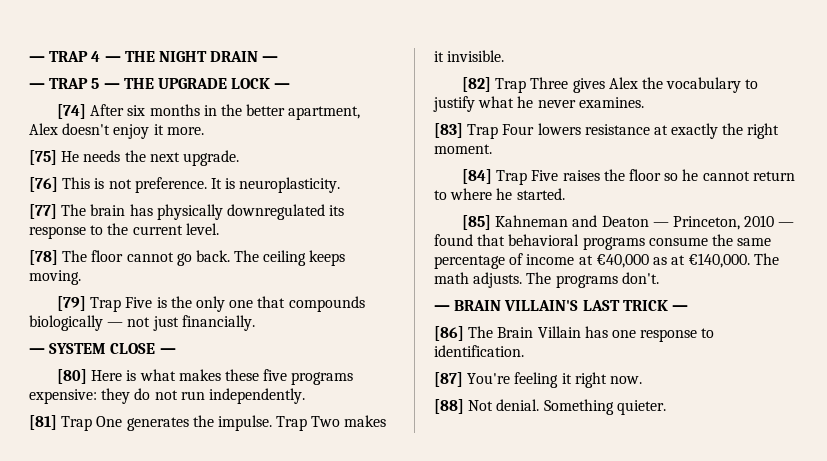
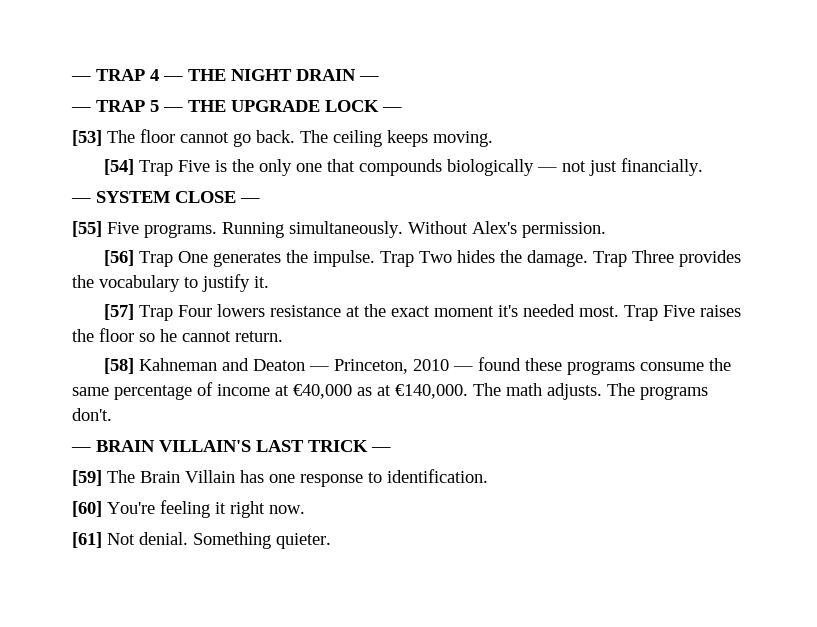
[57,104,361,120] [29,123,204,139] [29,150,239,166] [29,177,341,193] [29,204,345,220] [29,223,219,239] [29,250,58,265] [74] After six months in the better apartment, Alex doesn't enjoy it more. // [75] He needs the next upgrade. // [76] This is not preference. It is neuroplasticity. // [77] The brain has physically downregulated its response to the current level. // [78] -> [72,130,102,146] [53]
[57,296,87,311] [79] -> [104,159,135,175] [54]
[57,369,354,385] [29,388,305,404] [29,415,57,430] [80] Here is what makes these five programs expensive: they do not run independently. // [81] -> [72,221,606,238] [104,250,135,266] [55] Five programs. Running simultaneously. Without Alex's permission. // [56]
[344,415,387,427] [434,50,505,62] [462,77,759,93] [433,96,644,112] [434,123,463,138] makes it invisible. // [82] Trap Three gives Alex the vocabulary to justify what he never examines. // [83] -> [457,250,742,267] [72,274,269,292] [104,304,135,320] hides the damage. Trap Three provides the vocabulary to justify it. // [57]
[671,123,780,139] [434,144,492,154] [462,169,493,184] exactly the right moment. // [84] -> [364,304,620,317] the exact moment it's needed most.
[752,171,795,181] [434,188,565,200] [462,215,492,230] return to where he started. // [85] -> [235,331,283,342] [104,358,135,374] return. // [58]
[477,234,580,246] that behavioral -> [525,358,563,371] these
[434,326,464,341] [86] -> [72,470,102,486] [59]
[434,372,463,387] [87] -> [72,501,102,517] [60]
[434,399,464,414] [88] -> [72,532,102,548] [61]

